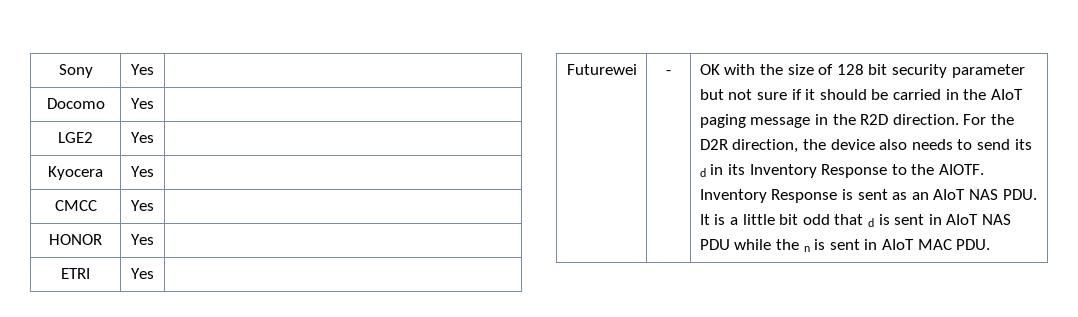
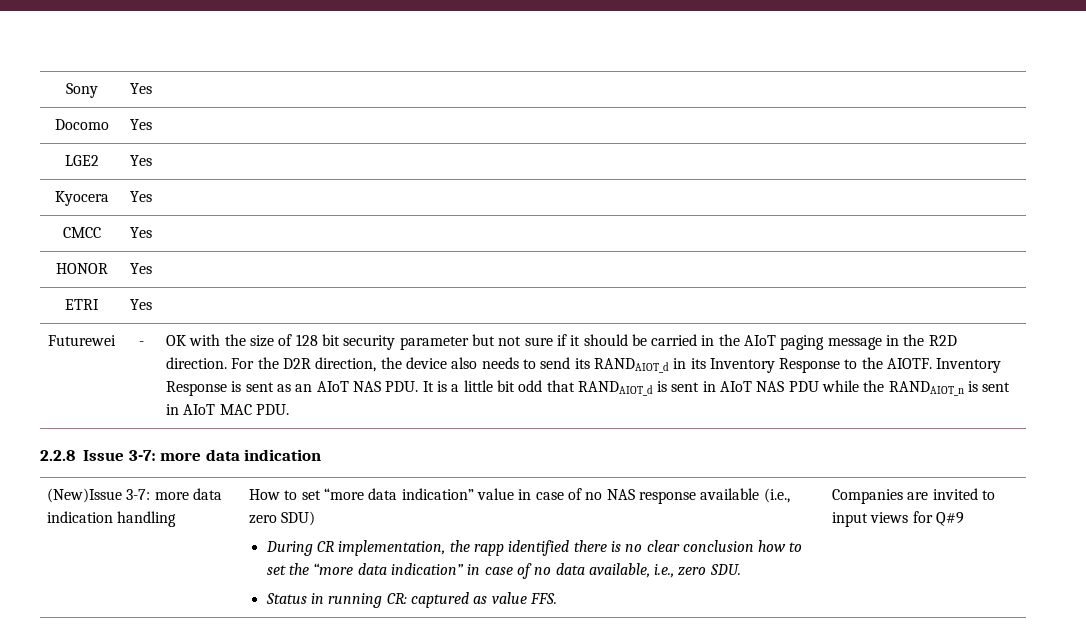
[699,168,706,177] d -> [593,358,669,373] RANDAIOT_d
[867,218,874,227] d -> [577,381,653,396] RANDAIOT_d
[803,246,810,252] n -> [888,381,964,396] RANDAIOT_n
(991, 244) none -> [40,449,322,461] [47,488,223,503] [47,511,177,527] [249,488,790,504] [249,511,316,526] [265,540,803,556] [266,563,741,579] [265,592,557,608] [832,488,996,504] [832,511,965,527] // 2.2.8 Issue 3-7: more data indication // (New)Issue 3-7: more data indication handling | How to set “more data indication” value in case of no NAS response available (i.e., zero SDU) // During CR implementation, the rapp identified there is no clear conclusion how to set the “more data indication” in case of no data available, i.e., zero SDU. // Status in running CR: captured as value FFS. | Companies are invited to input views for Q#9

